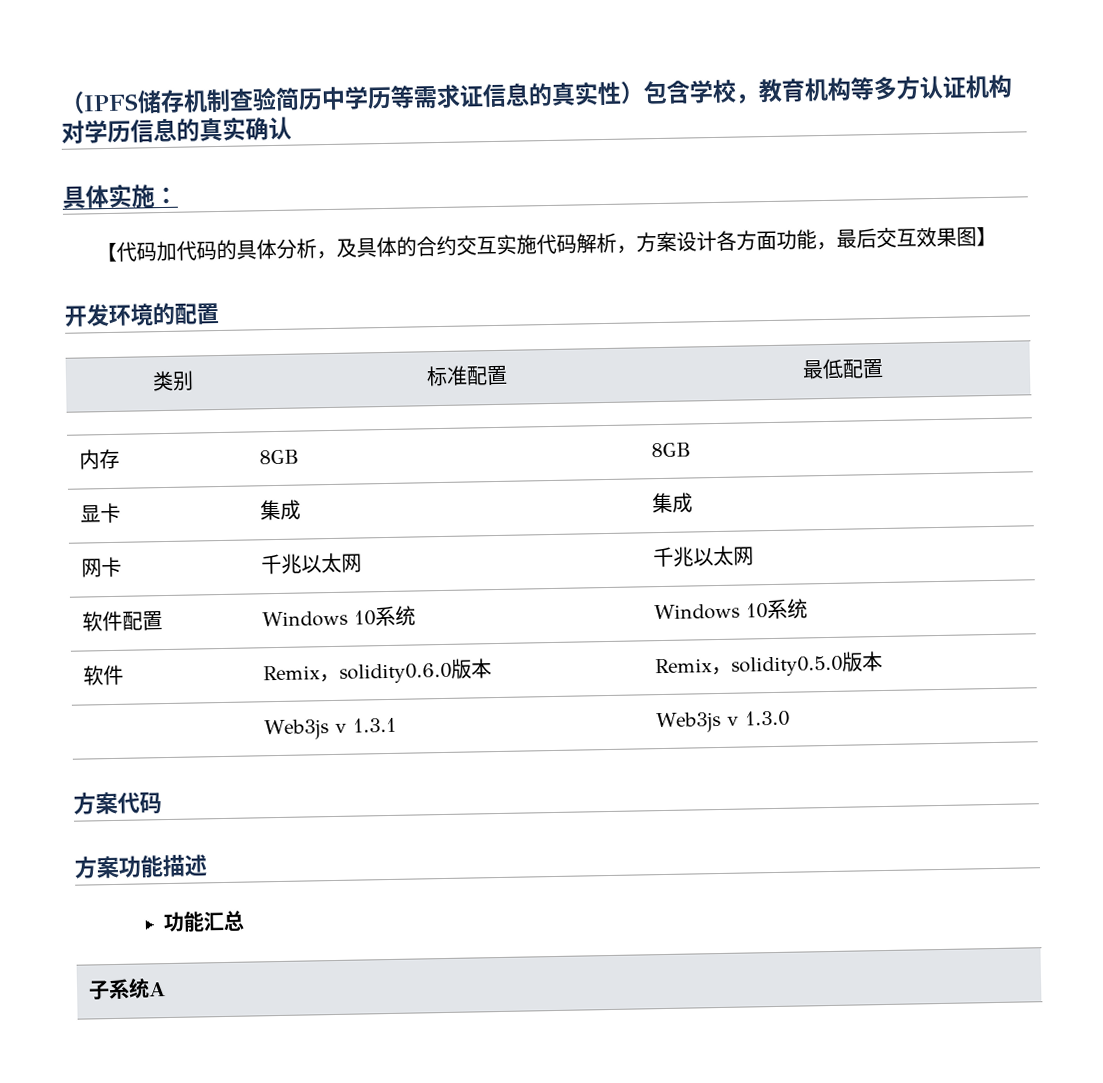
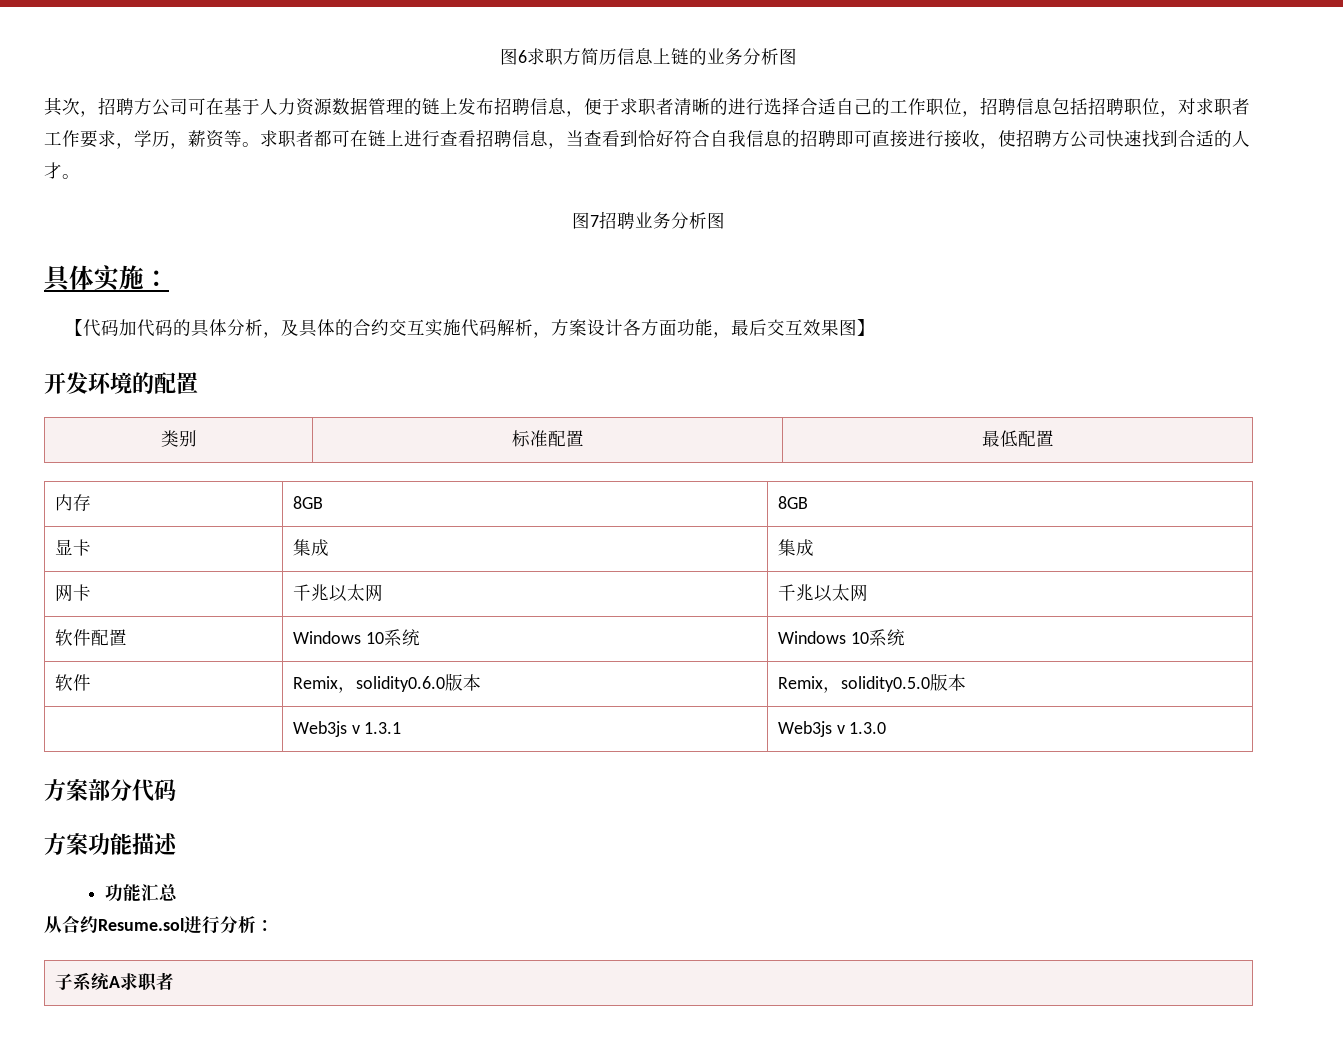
[60,74,1013,115] [61,116,292,144] （IPFS储存机制查验简历中学历等需求证信息的真实性）包含学校，教育机构等多方认证机构对学历信息的真实确认 -> [500,48,797,66] [44,97,1250,117] [44,129,1250,149] [44,162,80,179] [572,211,725,230] 图6求职方简历信息上链的业务分析图 // 其次，招聘方公司可在基于人力资源数据管理的链上发布招聘信息，便于求职者清晰的进行选择合适自己的工作职位，招聘信息包括招聘职位，对求职者工作要求，学历，薪资等。求职者都可在链上进行查看招聘信息，当查看到恰好符合自我信息的招聘即可直接进行接收，使招聘方公司快速找到合适的人才。 // 图7招聘业务分析图
(118, 803) none -> [88,779,132,801] 部分
(245, 921) none -> [44,915,274,934] // 从合约Resume.sol进行分析：
(166, 989) none -> [119,972,174,992] 求职者

